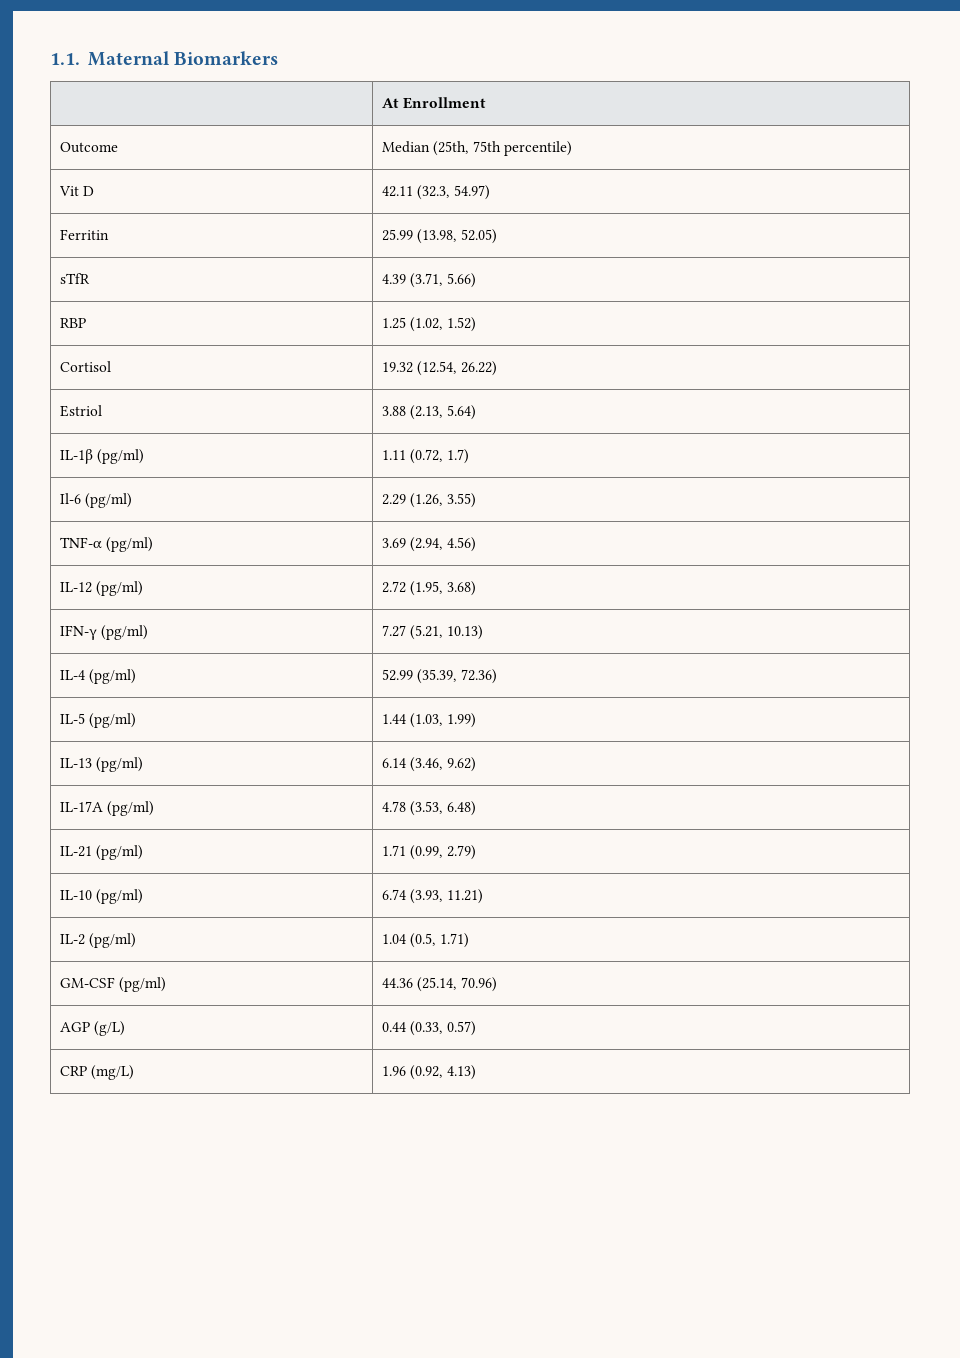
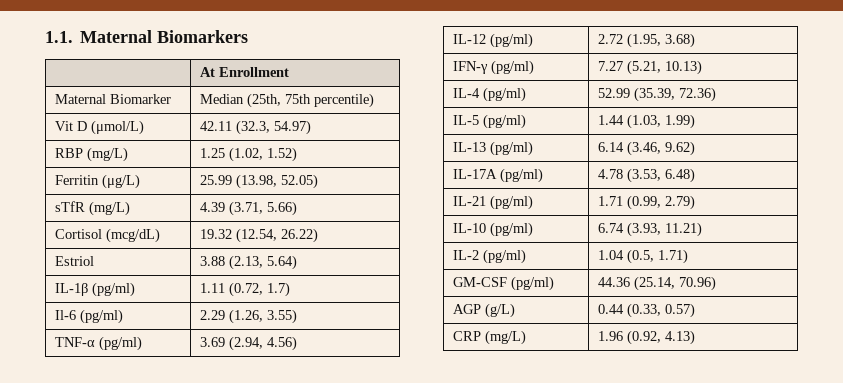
[60,142,119,153] Outcome -> [55,94,172,104] Maternal Biomarker
(95, 191) none -> [91,120,145,135] (μmol/L)
(490, 192) none -> [55,147,129,162] [200,147,298,162] // RBP (mg/L) | 1.25 (1.02, 1.52)
(110, 234) none -> [102,174,141,189] (μg/L)
(91, 278) none -> [89,201,131,216] (mg/L)
[60,318,87,328] [382,317,476,332] // RBP | 1.25 (1.02, 1.52) -> (298, 208) none
(112, 366) none -> [106,228,161,243] (mcg/dL)

